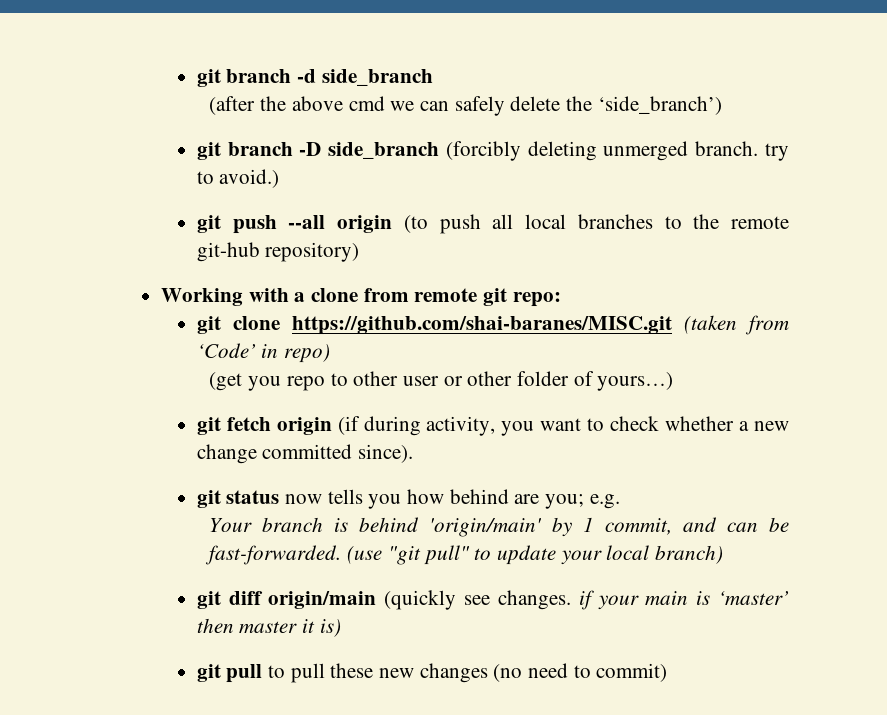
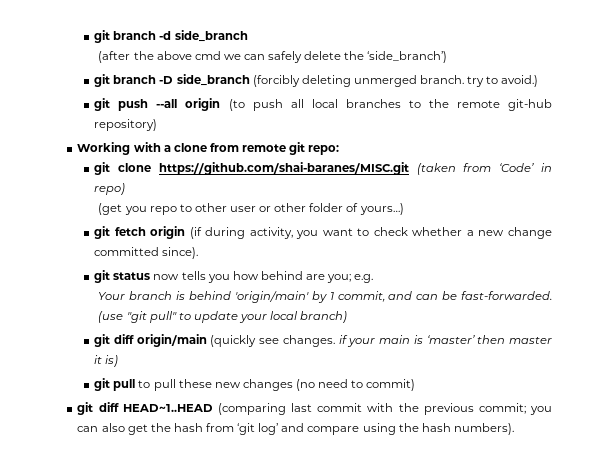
(668, 672) none -> [77,402,552,415] [77,423,514,435] // git diff HEAD~1..HEAD (comparing last commit with the previous commit; you can also get the hash from ‘git log’ and compare using the hash numbers).

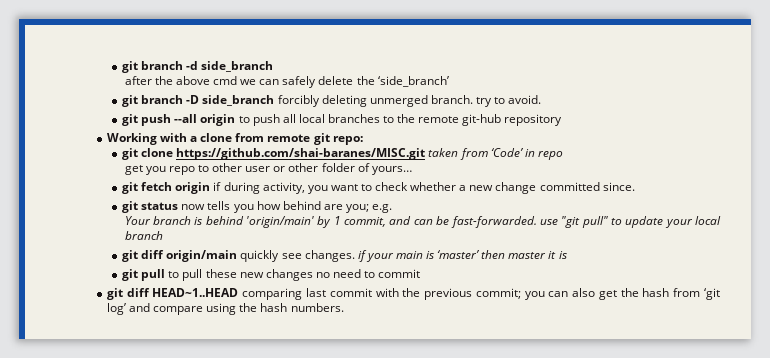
[98,51,131,63] (after -> [124,76,152,85] after
[367,51,448,63] ‘side_branch’) -> [377,76,449,87] ‘side_branch’
[252,75,300,87] (forcibly -> [277,95,320,107] forcibly
[501,75,539,87] avoid.) -> [508,95,542,104] avoid.
[228,99,245,111] (to -> [238,116,250,123] to
[94,119,158,131] repository) -> [504,114,563,126] repository
[416,163,456,175] (taken -> [428,148,459,157] taken
[94,183,126,195] [98,203,123,215] repo) // (get -> [537,151,563,160] [124,165,143,175] repo // get
[359,203,404,215] yours…) -> [371,166,412,175] yours…
[189,227,202,239] (if -> [213,182,222,191] if
[162,247,199,259] since). -> [602,182,635,191] since.
[98,311,124,323] (use -> [539,219,558,225] use
[300,311,348,323] branch) -> [124,231,163,240] branch
[210,335,257,347] (quickly -> [240,250,280,262] quickly
[105,355,119,367] is) -> [558,251,567,259] is
[296,379,316,391] (no -> [315,272,330,278] no
[366,379,416,391] commit) -> [378,269,421,278] commit
[217,403,286,415] (comparing -> [242,288,303,300] comparing
[453,423,514,435] numbers). -> [290,303,344,312] numbers.

